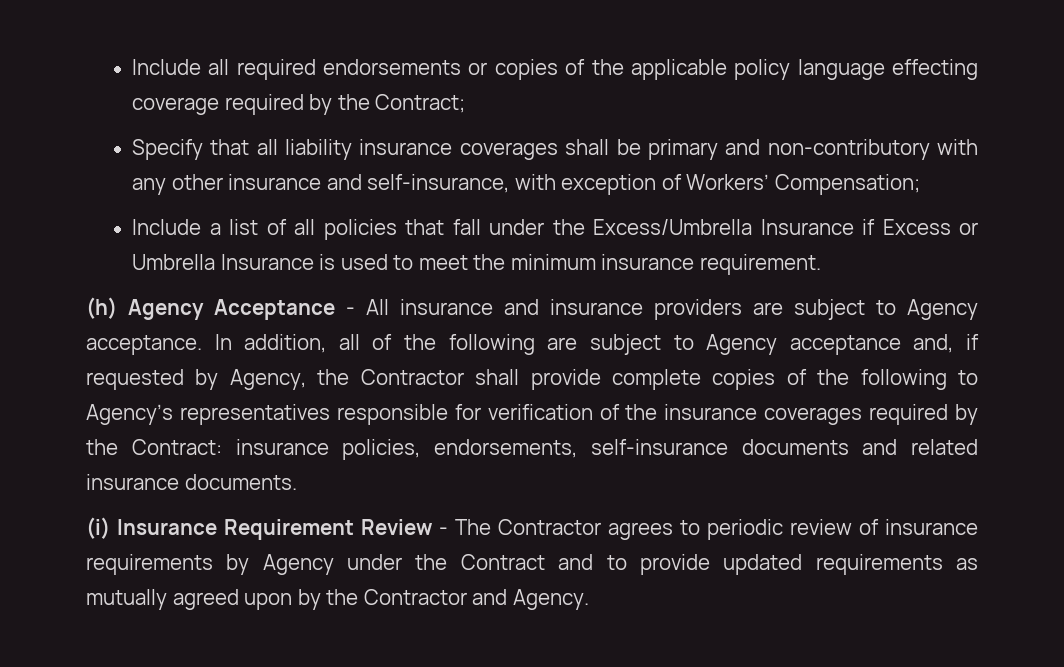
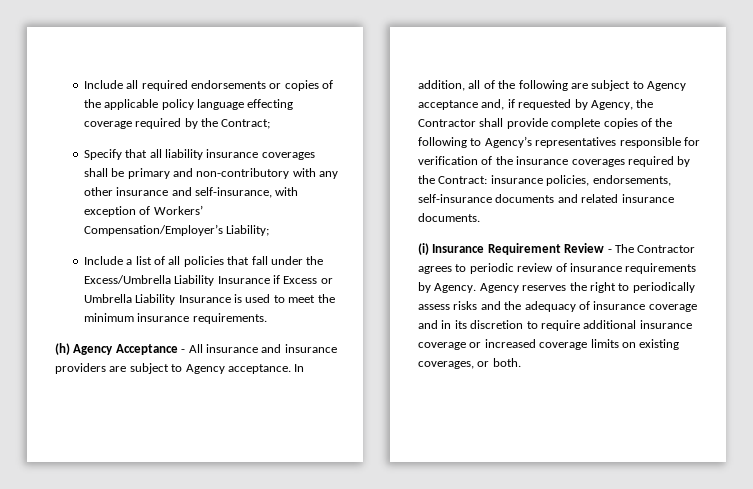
[774,174,920,195] Compensation; -> [83,224,270,236] Compensation/Employer’s Liability;
(753, 227) none -> [174,275,215,286] Liability
(216, 262) none -> [135,294,176,305] Liability
[699,254,821,275] requirement. -> [192,313,267,324] requirements.
[262,554,979,575] [86,589,589,610] Agency under the Contract and to provide updated requirements as mutually agreed upon by the Contractor and Agency. -> [434,282,695,293] [418,301,697,312] [418,320,692,331] [418,339,680,350] [418,358,521,369] Agency. Agency reserves the right to periodically assess risks and the adequacy of insurance coverage and in its discretion to require additional insurance coverage or increased coverage limits on existing coverages, or both.

